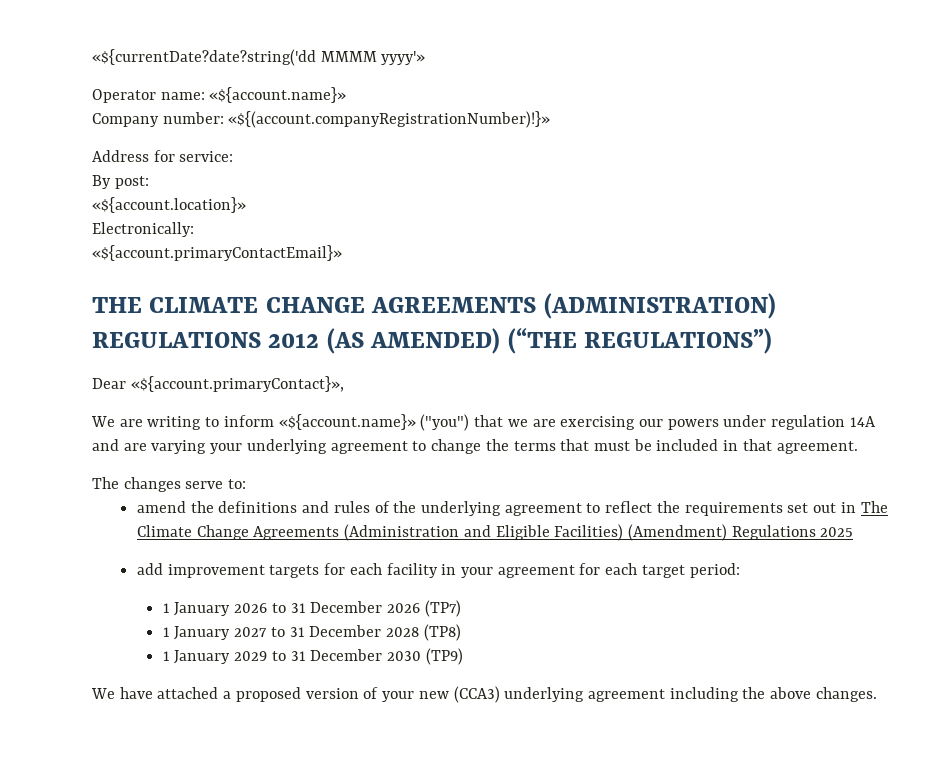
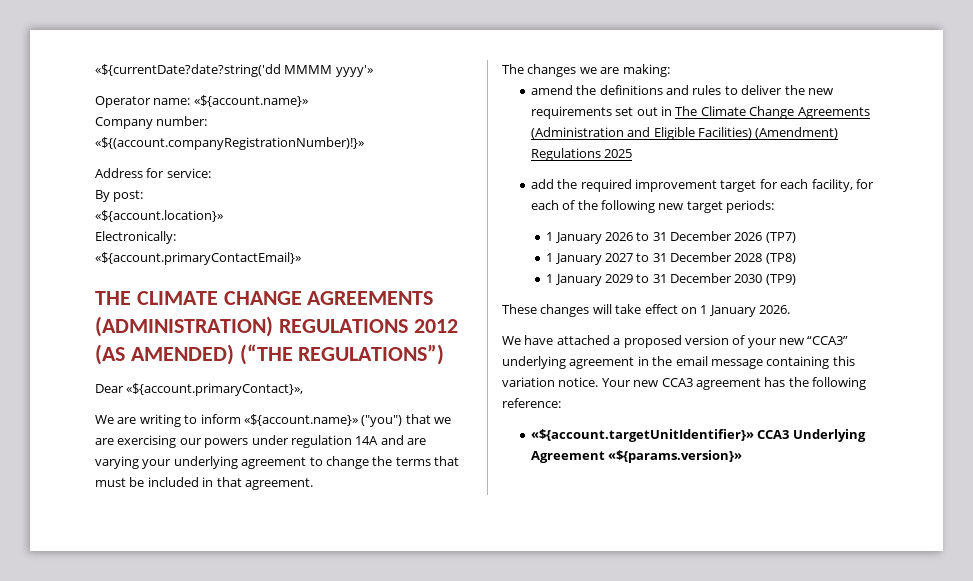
[185,479,247,489] serve to: -> [579,64,670,77] we are making:
[374,501,680,516] of the underlying agreement to reflect the -> [724,85,833,95] to deliver the new
[167,563,740,578] improvement targets for each facility in your agreement for each target period: -> [557,179,874,192] [530,200,775,213] the required improvement target for each facility, for each of the following new target periods:
(463, 656) none -> [502,304,790,317] // These changes will take effect on 1 January 2026.
[453,686,877,703] (CCA3) underlying agreement including the above changes. -> [807,336,849,345] [502,356,855,369] [502,377,866,390] [502,398,561,408] [530,429,866,442] [530,450,743,463] “CCA3” underlying agreement in the email message containing this variation notice. Your new CCA3 agreement has the following reference: // «${account.targetUnitIdentifier}» CCA3 Underlying Agreement «${params.version}»

